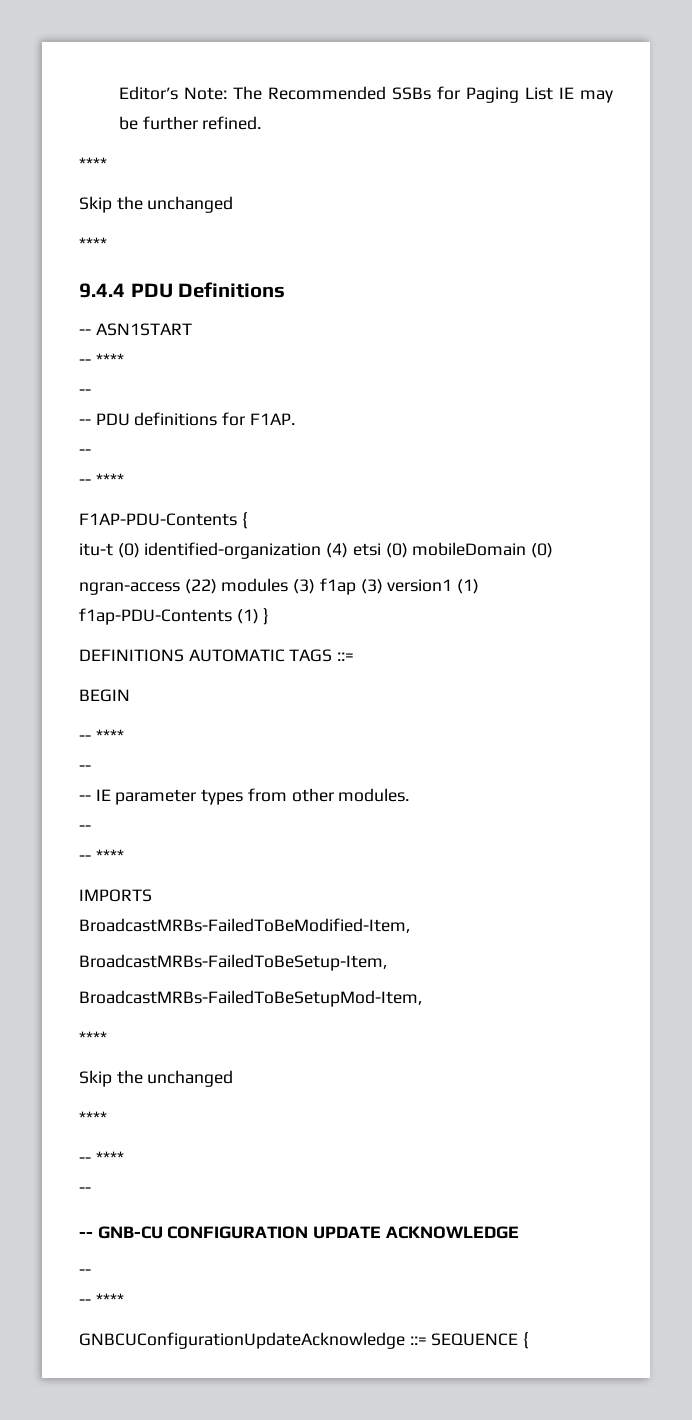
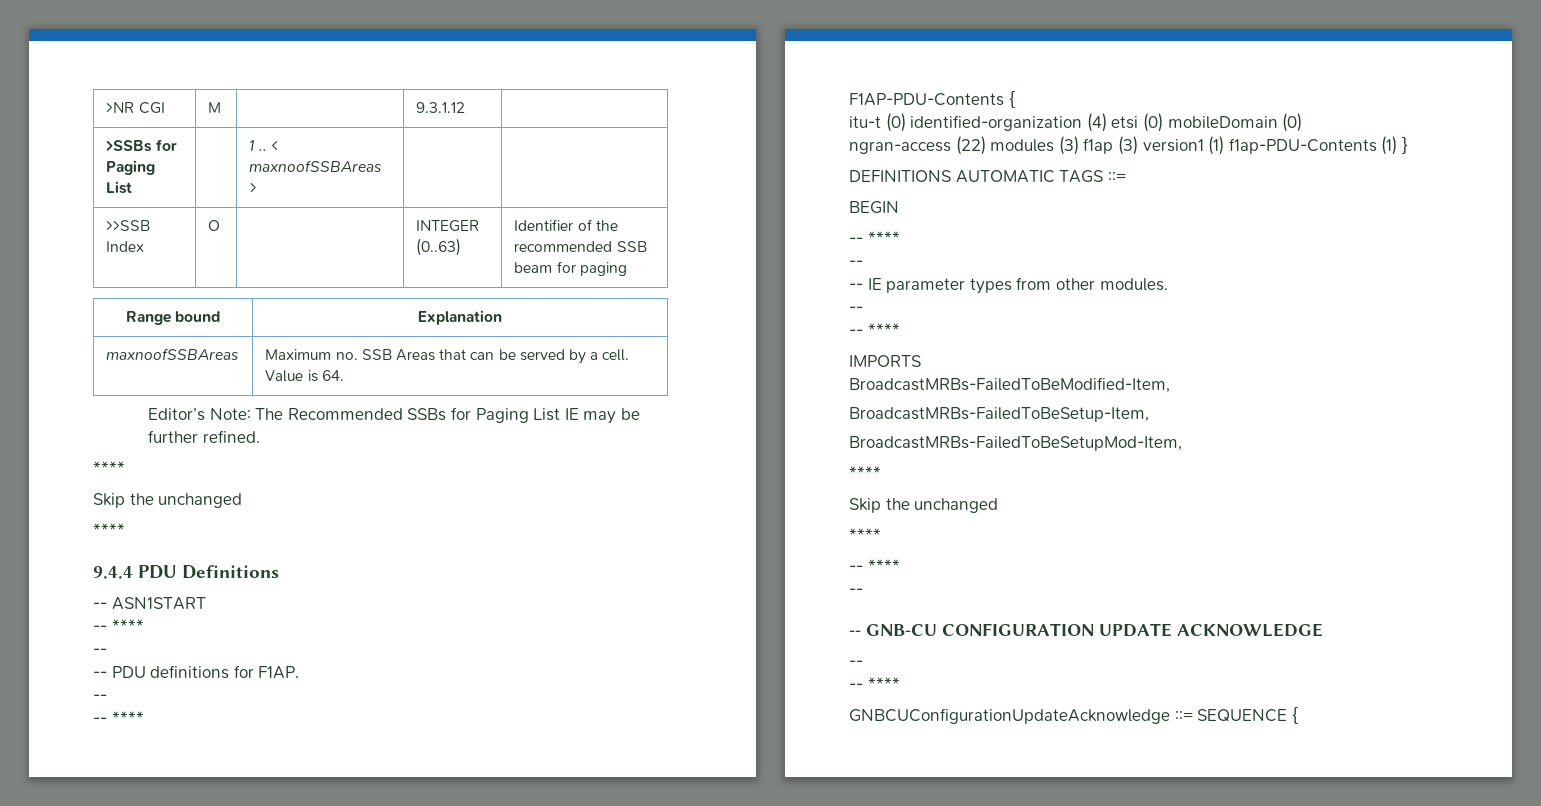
(118, 93) none -> [106,102,165,114] [208,102,222,113] [416,102,466,113] [106,139,177,152] [106,160,156,175] [106,181,133,194] [249,140,278,151] [249,160,383,172] [249,182,257,193] [106,220,151,231] [106,241,145,252] [208,220,221,231] [416,220,480,232] [416,238,462,256] [514,219,618,231] [514,241,647,252] [514,261,627,276] [125,311,221,325] [418,310,502,325] [106,348,240,360] [265,349,630,364] [265,370,344,382] >NR CGI | M | | 9.3.1.12 | // >SSBs for Paging List | | 1 .. < maxnoofSSBAreas > | | // >>SSB Index | O | | INTEGER (0..63) | Identifier of the recommended SSB beam for paging // Range bound | Explanation // maxnoofSSBAreas | Maximum no. SSB Areas that can be served by a cell. Value is 64. //

